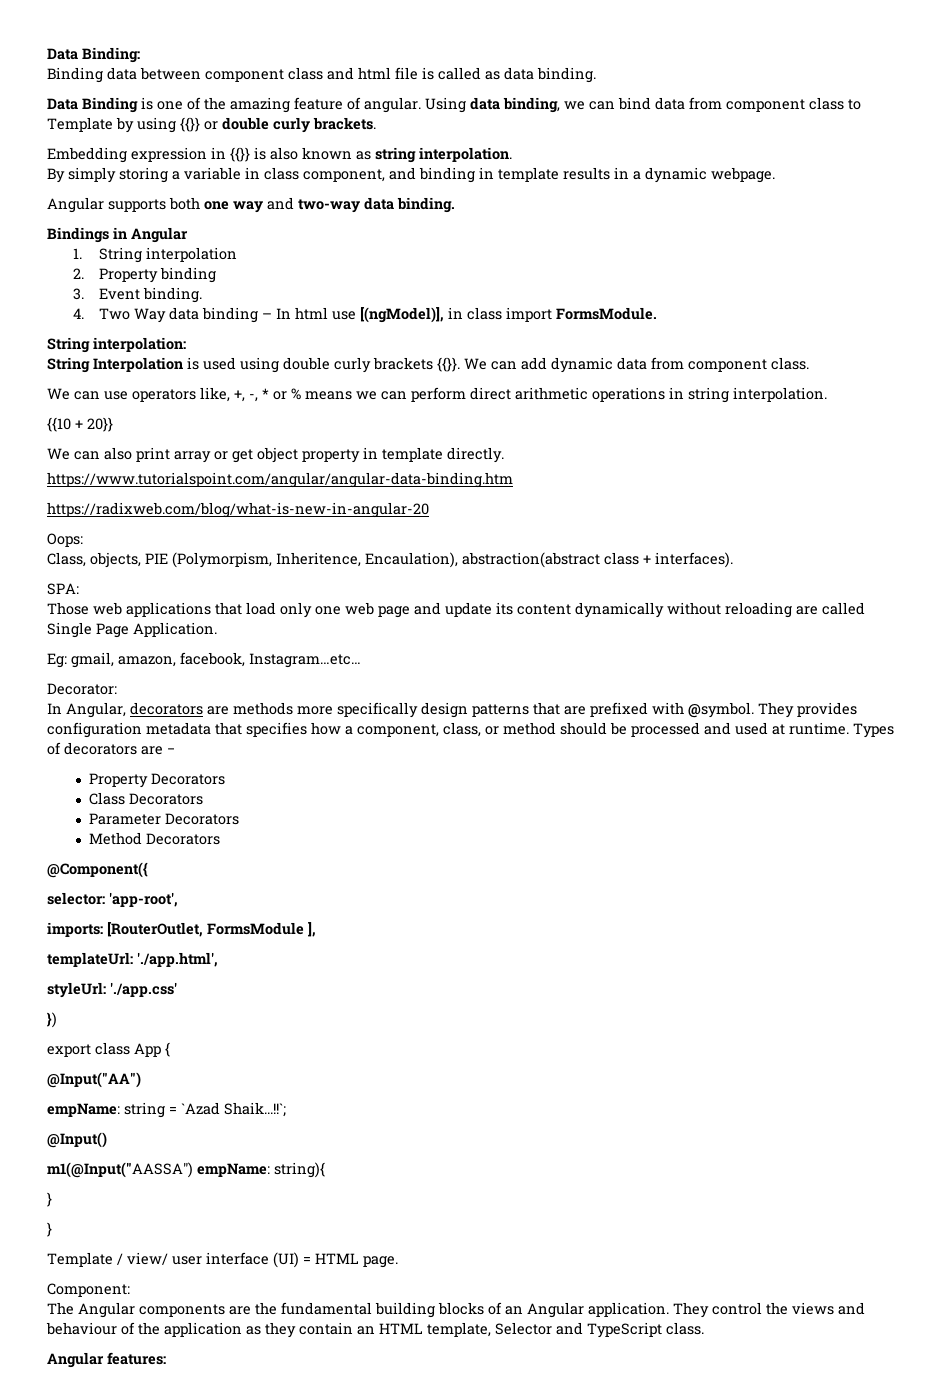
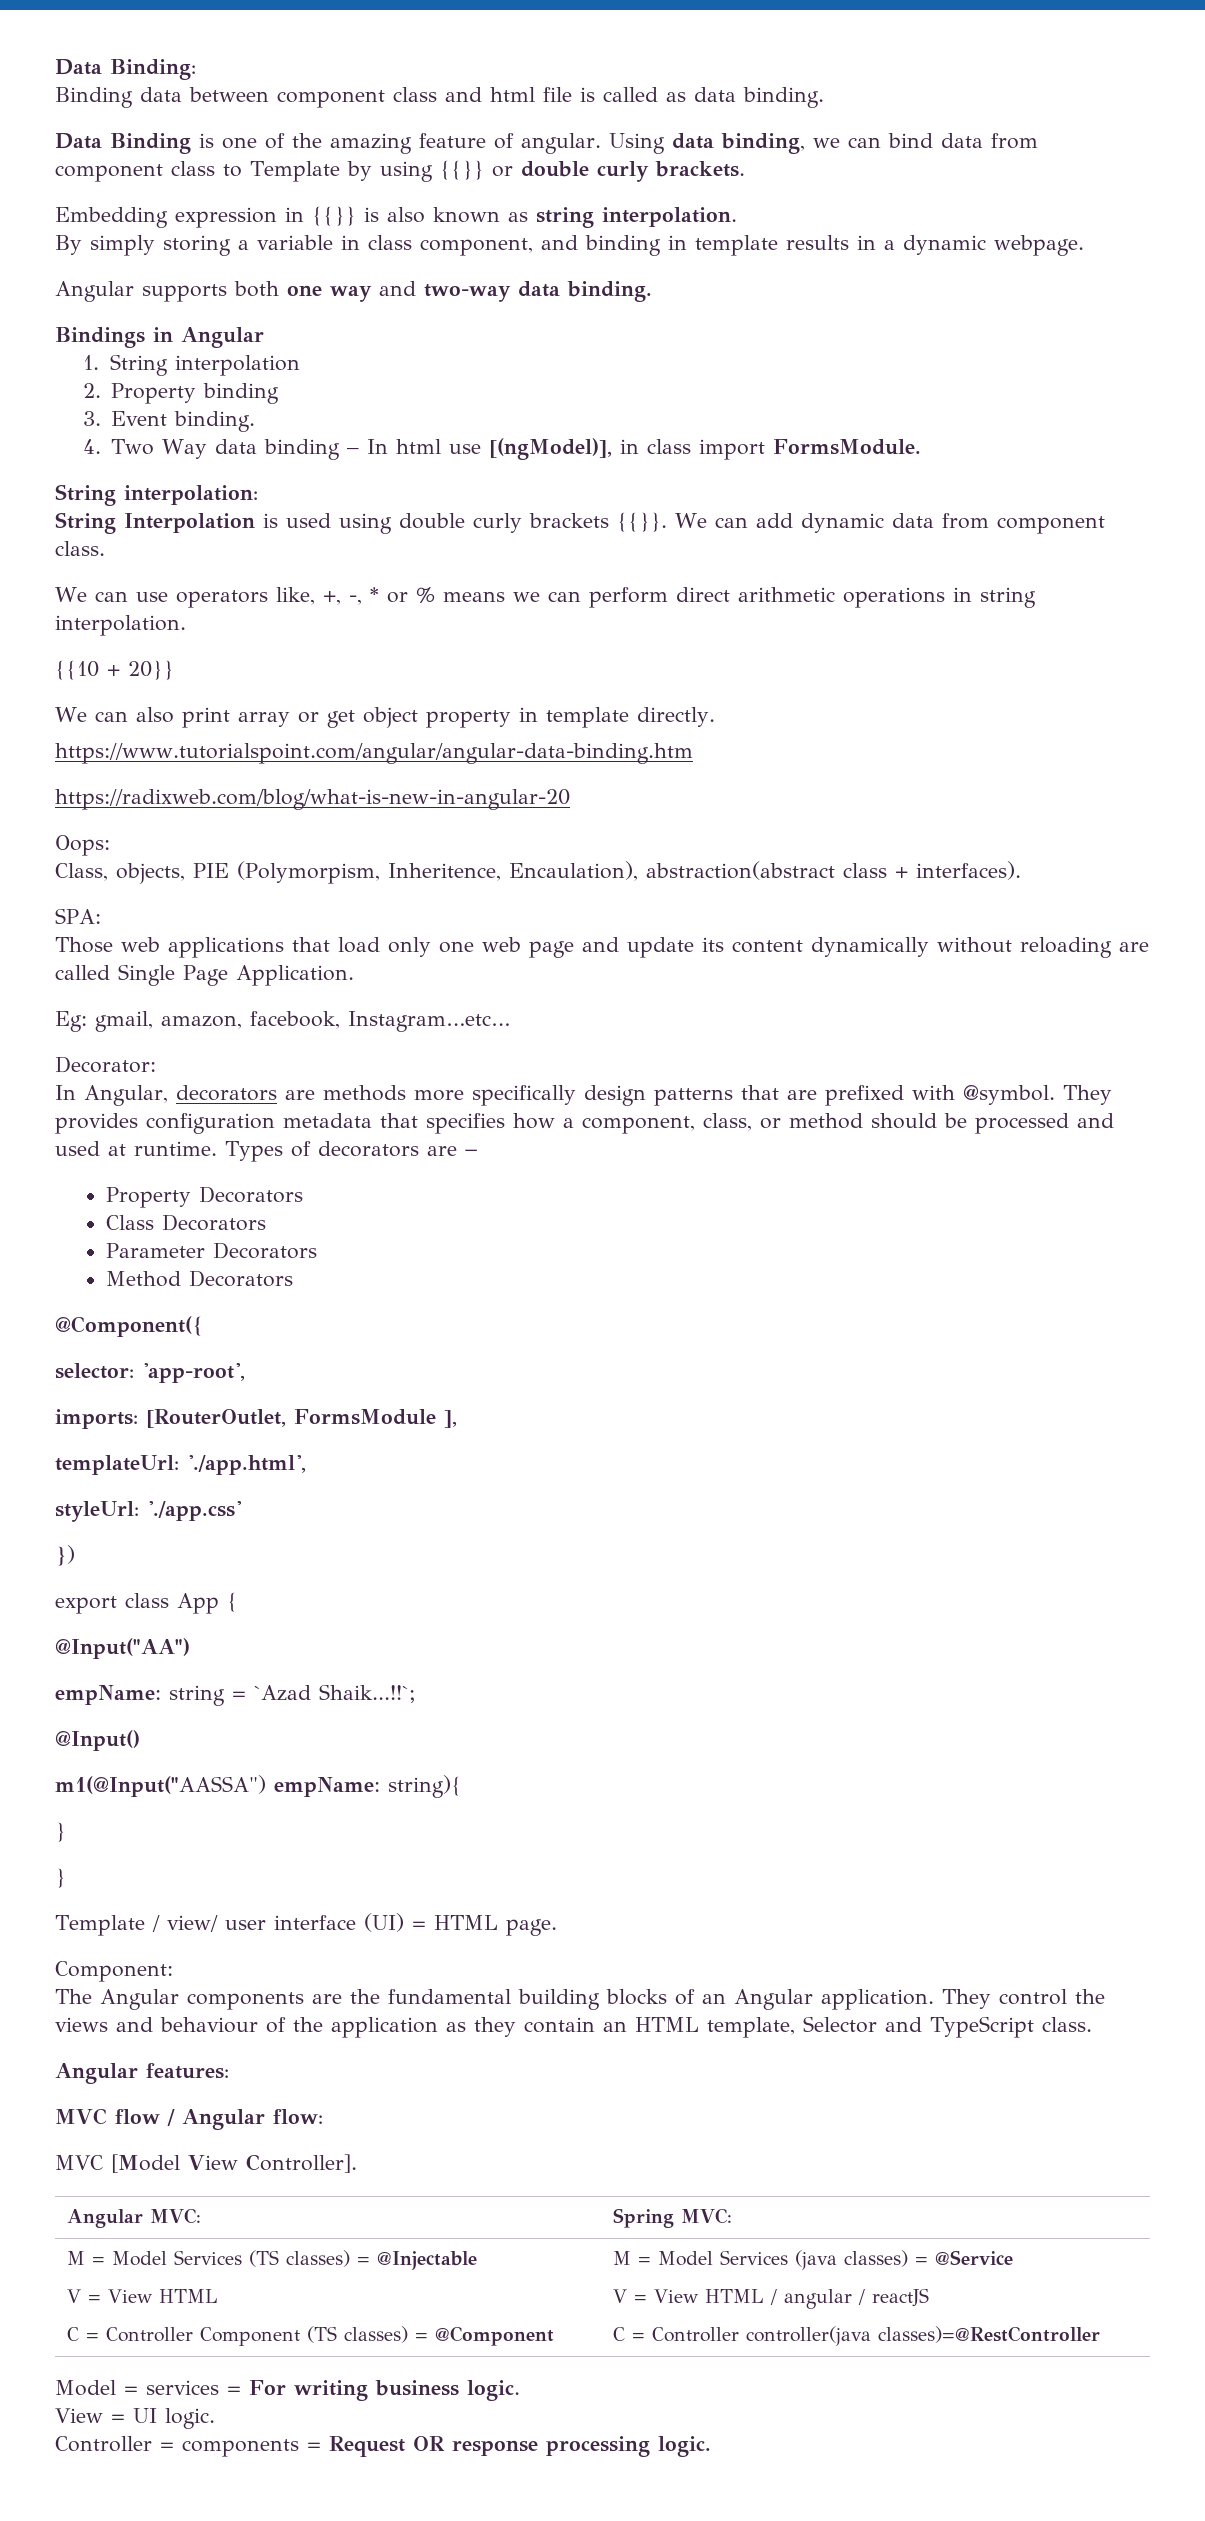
(166, 1358) none -> [55,2108,323,2130] [55,2154,357,2173] [66,2208,201,2228] [612,2208,732,2228] [66,2250,477,2270] [66,2289,218,2303] [66,2326,554,2346] [612,2250,1013,2270] [612,2288,929,2309] [612,2326,1100,2346] [55,2380,520,2401] [55,2408,215,2429] [55,2436,711,2457] // MVC flow / Angular flow: // MVC [Model View Controller]. // Angular MVC: | Spring MVC: // M = Model Services (TS classes) = @Injectable // V = View HTML // C = Controller Component (TS classes) = @Component | M = Model Services (java classes) = @Service // V = View HTML / angular / reactJS // C = Controller controller(java classes)=@RestController // Model = services = For writing business logic. // View = UI logic. // Controller = components = Request OR response processing logic.

